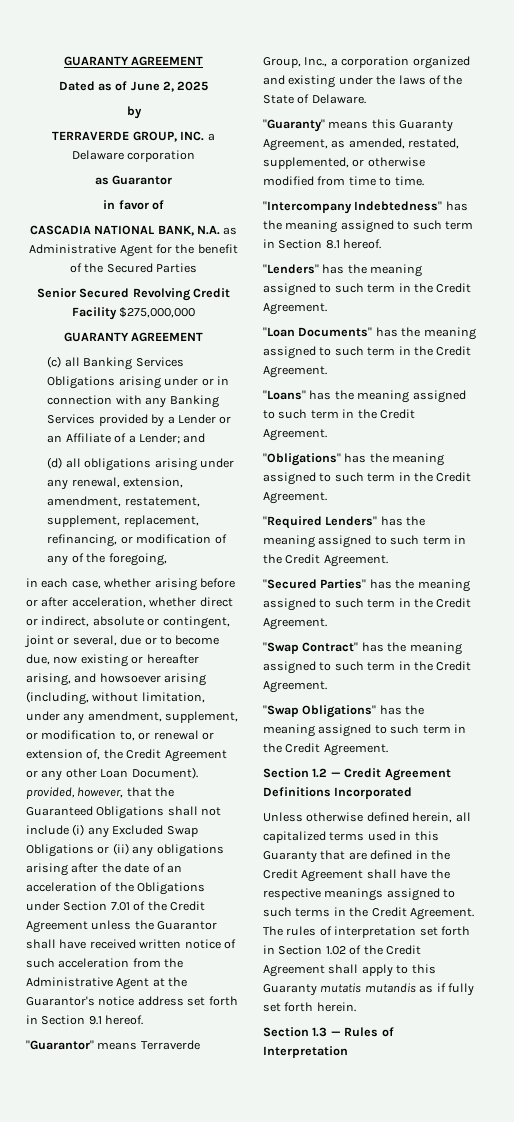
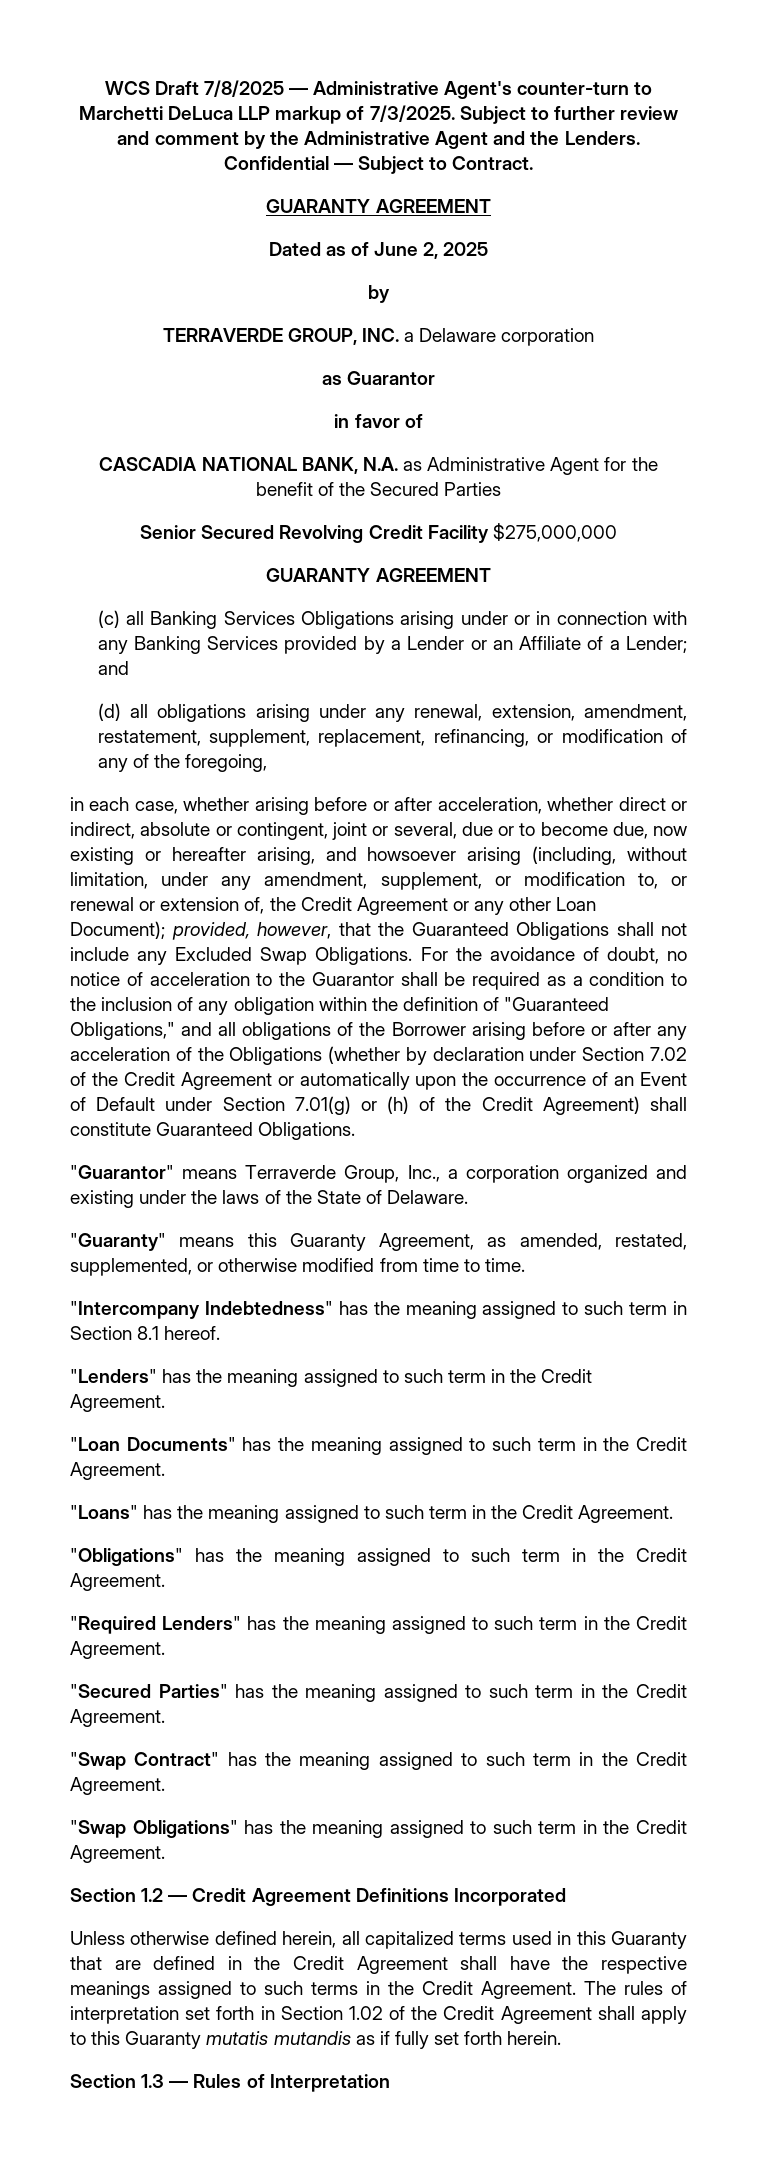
(63, 61) none -> [104,80,653,99] [78,105,679,124] [117,131,640,149] [223,156,534,174] WCS Draft 7/8/2025 — Administrative Agent's counter-turn to Marchetti DeLuca LLP markup of 7/3/2025. Subject to further review and comment by the Administrative Agent and the Lenders. Confidential — Subject to Contract. //
[131,767,198,779] Document). -> [70,921,165,939] Document);
[72,824,85,836] (i) -> (129, 954) none
[26,843,224,857] [26,863,182,876] Obligations or (ii) any obligations arising after the date of an -> [315,947,688,965] [70,972,687,990] [70,997,610,1015] [70,1022,687,1040] Obligations. For the avoidance of doubt, no notice of acceleration to the Guarantor shall be required as a condition to the inclusion of any obligation within the definition of "Guaranteed Obligations," and all obligations of the Borrower arising before or after any
[26,901,205,911] [26,920,218,933] [26,939,236,949] [26,958,184,968] [26,977,188,990] [26,996,238,1006] [26,1015,144,1025] under Section 7.01 of the Credit Agreement unless the Guarantor shall have received written notice of such acceleration from the Administrative Agent at the Guarantor's notice address set forth in Section 9.1 hereof. -> [328,1046,688,1065] [70,1072,687,1090] [70,1096,687,1115] [70,1122,356,1140] (whether by declaration under Section 7.02 of the Credit Agreement or automatically upon the occurrence of an Event of Default under Section 7.01(g) or (h) of the Credit Agreement) shall constitute Guaranteed Obligations.

